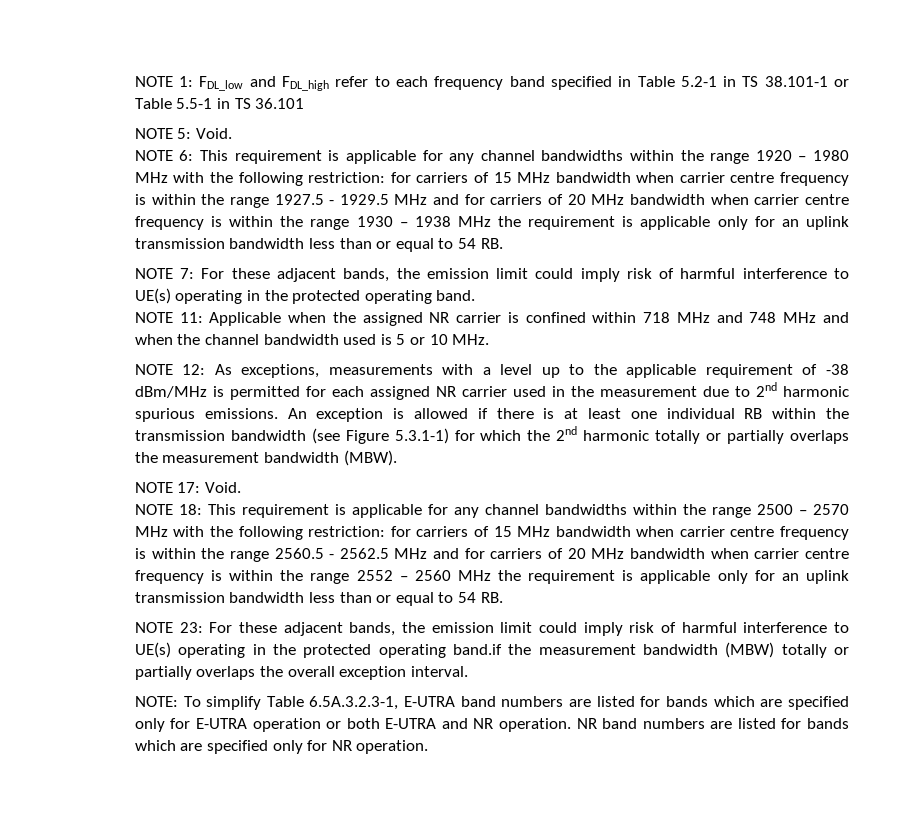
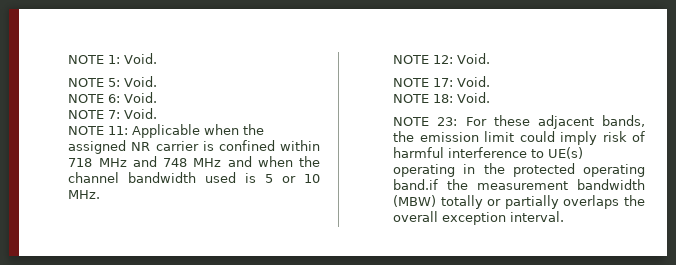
[199,76,849,91] [134,98,305,109] FDL_low and FDL_high refer to each frequency band specified in Table 5.2-1 in TS 38.101-1 or Table 5.5-1 in TS 36.101 -> [124,53,158,64] Void.
[200,150,849,164] [134,172,850,186] [134,194,849,208] [134,216,850,230] [134,238,503,252] [134,268,850,282] [134,288,476,304] This requirement is applicable for any channel bandwidths within the range 1920 – 1980 MHz with the following restriction: for carriers of 15 MHz bandwidth when carrier centre frequency is within the range 1927.5 - 1929.5 MHz and for carriers of 20 MHz bandwidth when carrier centre frequency is within the range 1930 – 1938 MHz the requirement is applicable only for an uplink transmission bandwidth less than or equal to 54 RB. // NOTE 7: For these adjacent bands, the emission limit could imply risk of harmful interference to UE(s) operating in the protected operating band. -> [124,92,158,103] [68,108,158,119] Void. // NOTE 7: Void.
[214,364,849,378] [134,382,849,400] [134,408,850,422] [134,426,849,444] [134,450,397,466] As exceptions, measurements with a level up to the applicable requirement of -38 dBm/MHz is permitted for each assigned NR carrier used in the measurement due to 2nd harmonic spurious emissions. An exception is allowed if there is at least one individual RB within the transmission bandwidth (see Figure 5.3.1-1) for which the 2nd harmonic totally or partially overlaps the measurement bandwidth (MBW). -> [457,53,491,64] Void.
[207,504,849,518] [134,526,850,540] [134,548,849,562] [134,570,850,584] [134,592,503,606] This requirement is applicable for any channel bandwidths within the range 2500 – 2570 MHz with the following restriction: for carriers of 15 MHz bandwidth when carrier centre frequency is within the range 2560.5 - 2562.5 MHz and for carriers of 20 MHz bandwidth when carrier centre frequency is within the range 2552 – 2560 MHz the requirement is applicable only for an uplink transmission bandwidth less than or equal to 54 RB. -> [457,92,491,103] Void.
[134,696,850,710] [134,718,850,732] [134,740,429,754] // NOTE: To simplify Table 6.5A.3.2.3-1, E-UTRA band numbers are listed for bands which are specified only for E-UTRA operation or both E-UTRA and NR operation. NR band numbers are listed for bands which are specified only for NR operation. -> (565, 216) none

